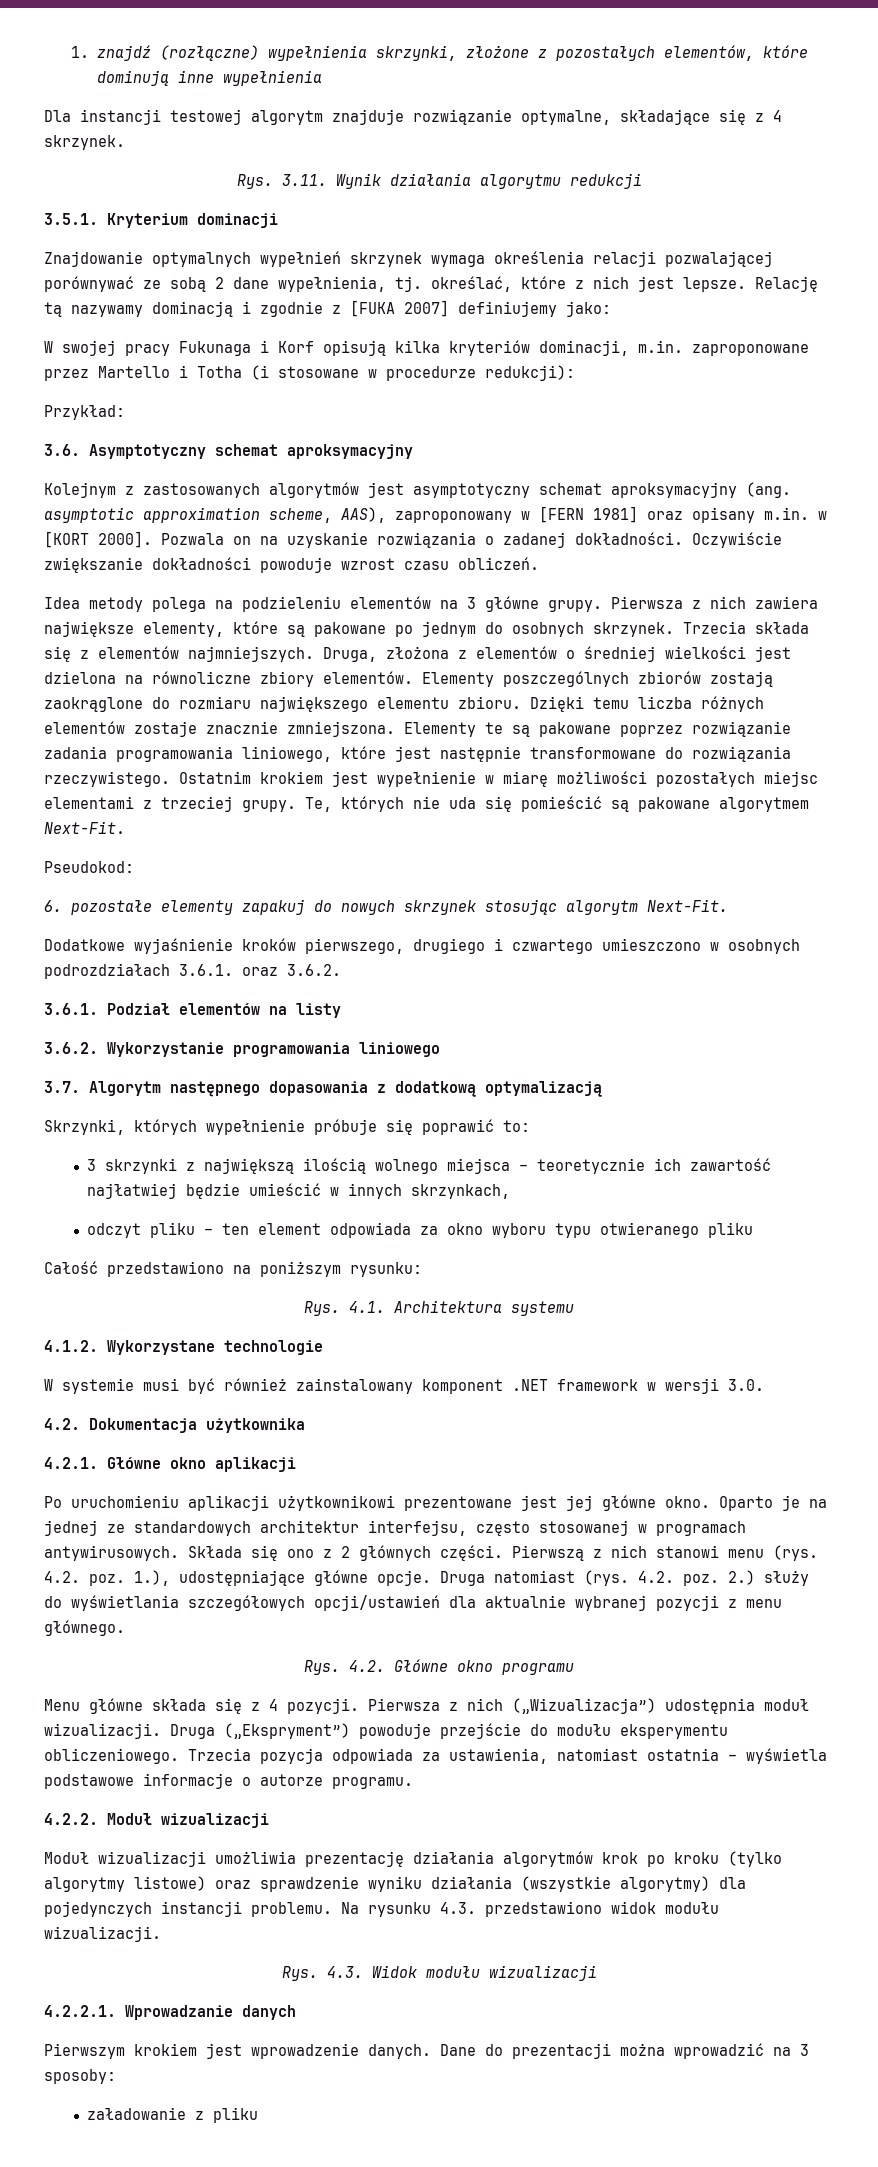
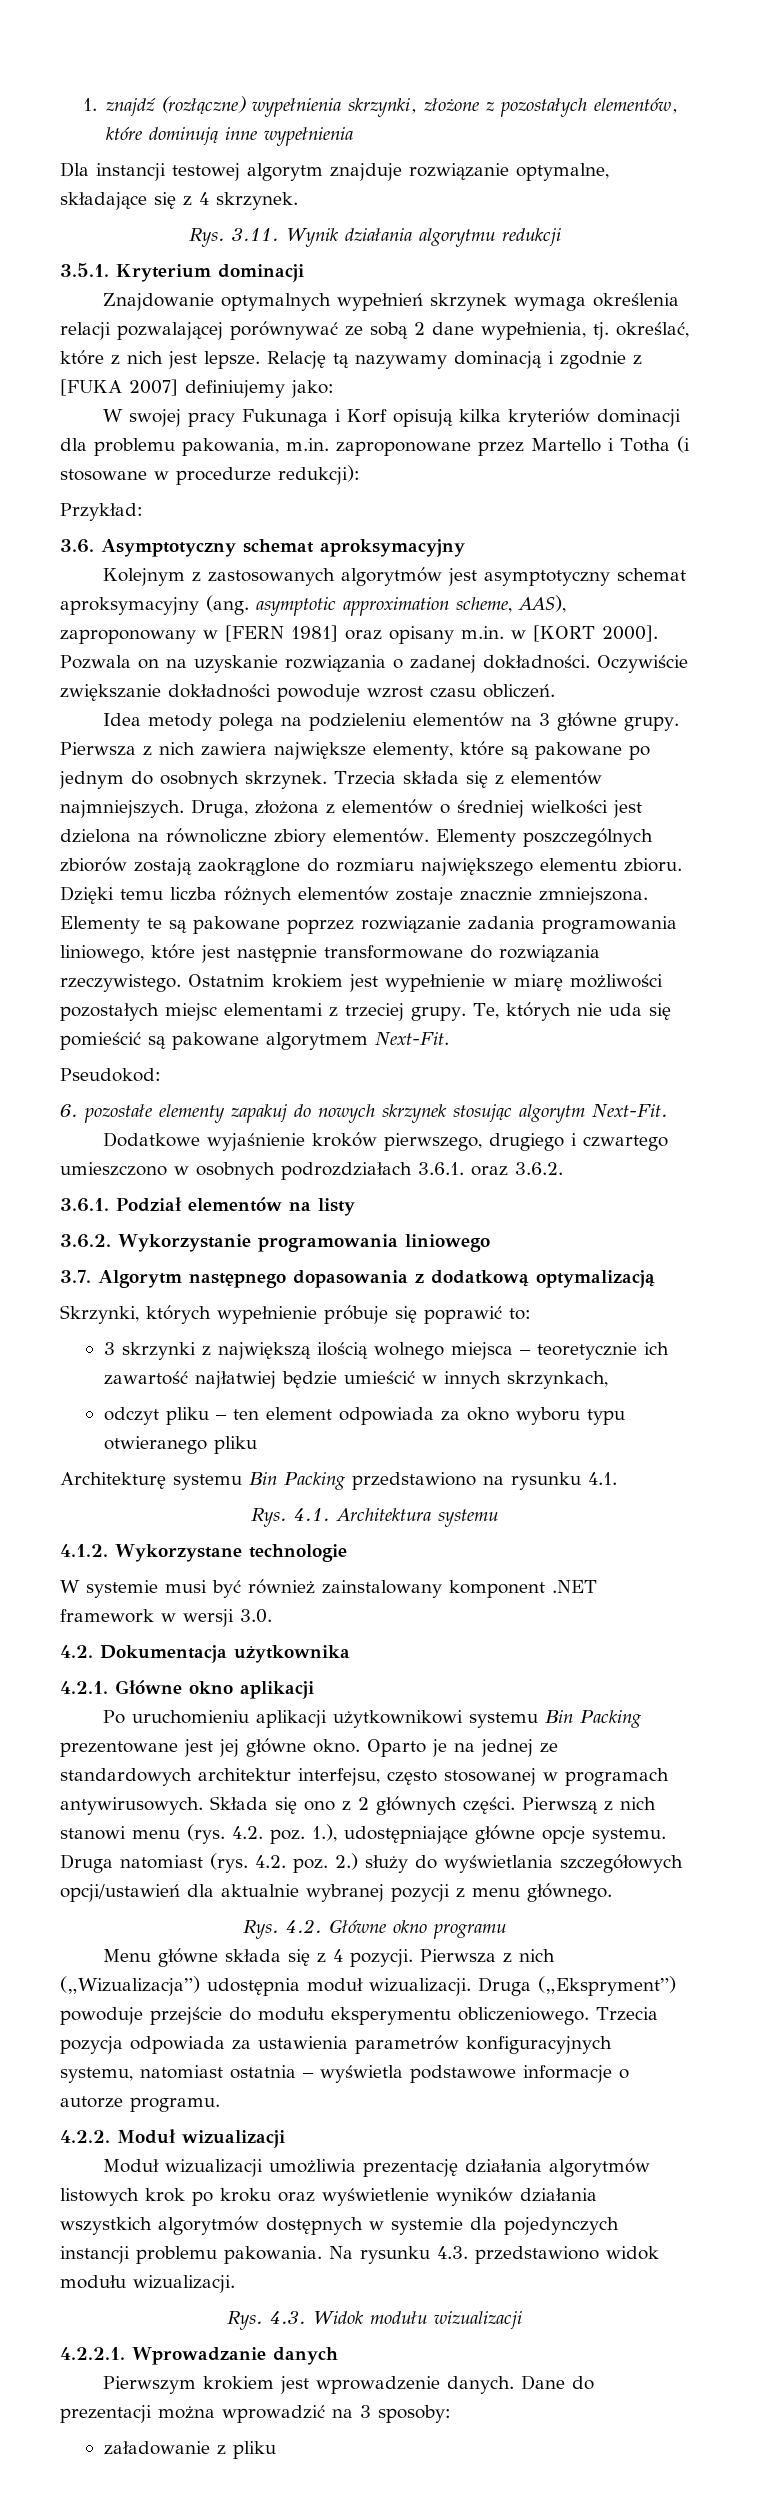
[539,340,629,356] dominacji, -> [596,409,681,427] [60,438,279,456] dominacji dla problemu pakowania,
[44,1261,422,1277] Całość przedstawiono na poniższym rysunku: -> [60,1472,617,1490] Architekturę systemu Bin Packing przedstawiono na rysunku 4.1.
(395, 1503) none -> [468,1710,642,1728] systemu Bin Packing
[377,1570,431,1586] opcje. -> [542,1826,666,1844] opcje systemu.
[449,1748,548,1764] ustawienia, -> [258,2035,612,2054] [60,2067,133,2083] ustawienia parametrów konfiguracyjnych systemu,
(593, 1859) none -> [60,2188,139,2206] listowych
[728,1851,782,1867] [44,1876,710,1892] (tylko algorytmy listowe) oraz sprawdzenie wyniku działania (wszystkie algorytmy) -> [278,2187,597,2206] [60,2216,463,2235] oraz wyświetlenie wyników działania wszystkich algorytmów dostępnych w systemie
[251,1902,332,1917] problemu. -> [136,2246,322,2264] problemu pakowania.

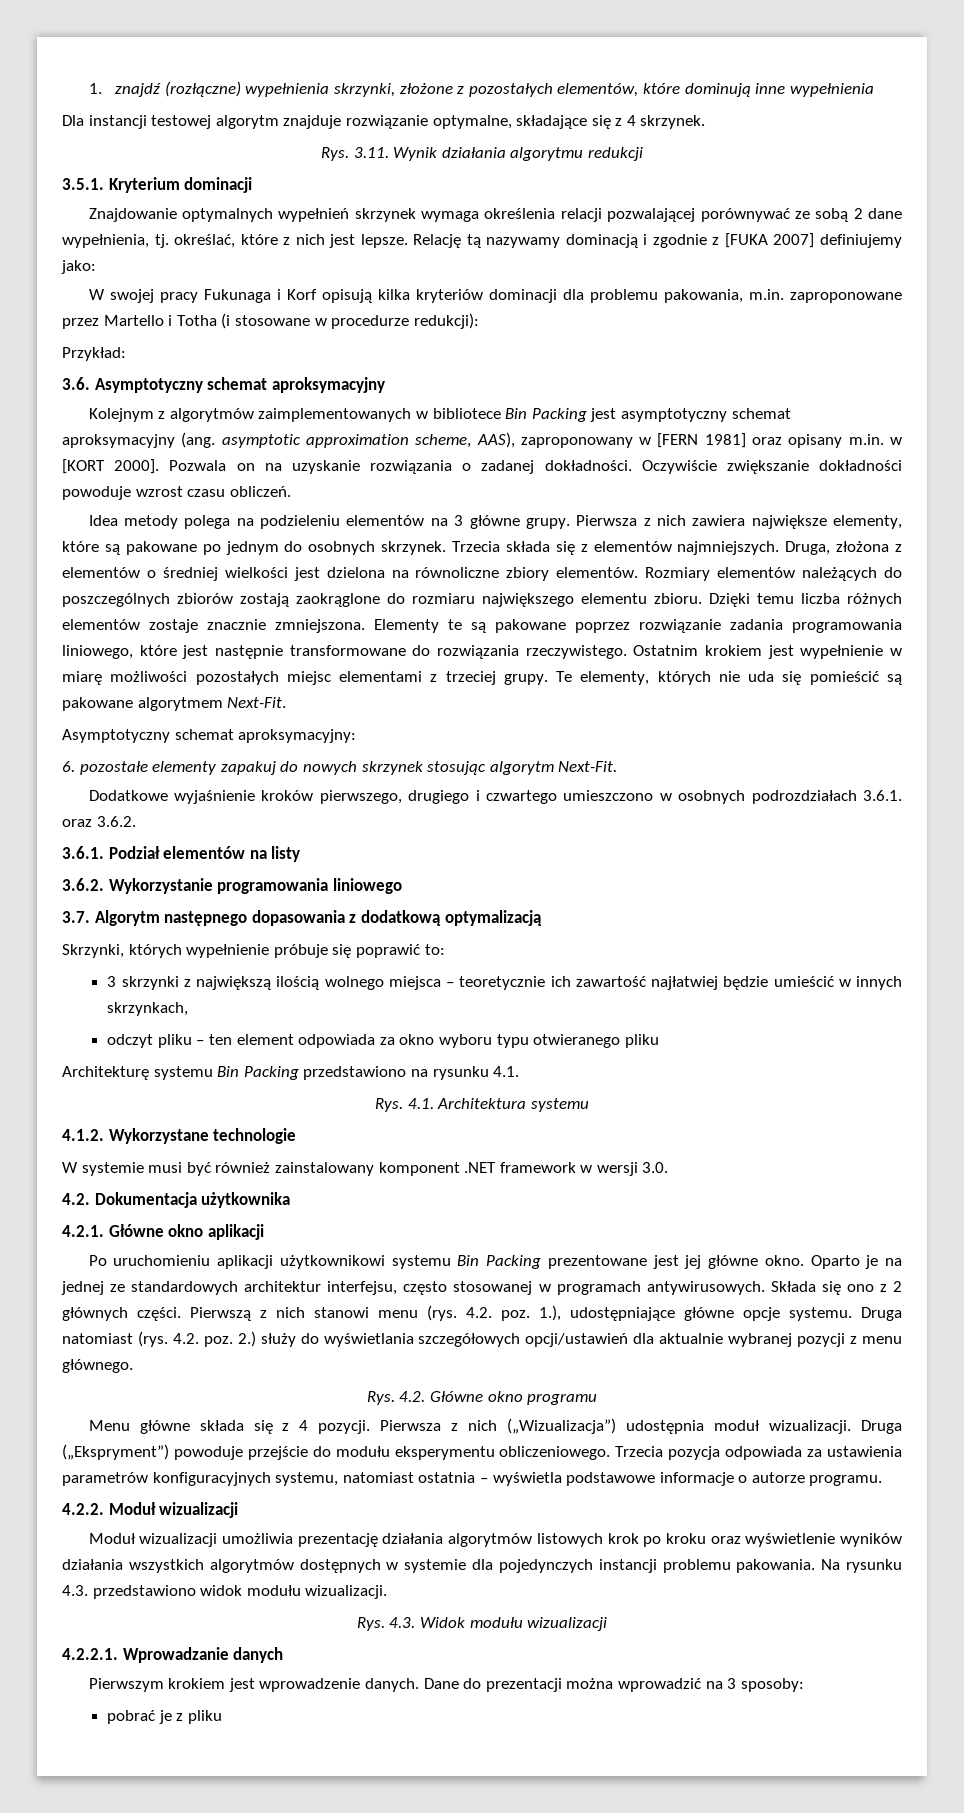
[207,567,442,586] zastosowanych algorytmów -> [169,408,587,422] algorytmów zaimplementowanych w bibliotece Bin Packing
[435,829,516,847] Elementy -> [645,567,902,581] Rozmiary elementów należących do
[472,1003,499,1019] Te, -> [556,671,650,685] Te elementy,
[60,1068,161,1082] Pseudokod: -> [62,729,357,743] Asymptotyczny schemat aproksymacyjny:
[103,2441,210,2455] załadowanie -> [107,1710,172,1724] pobrać je

